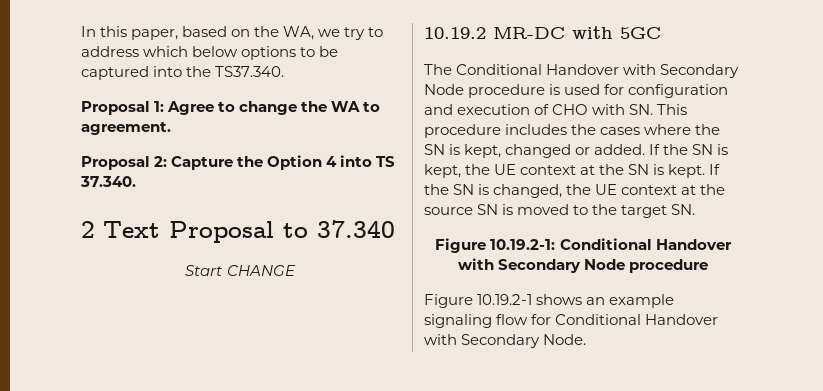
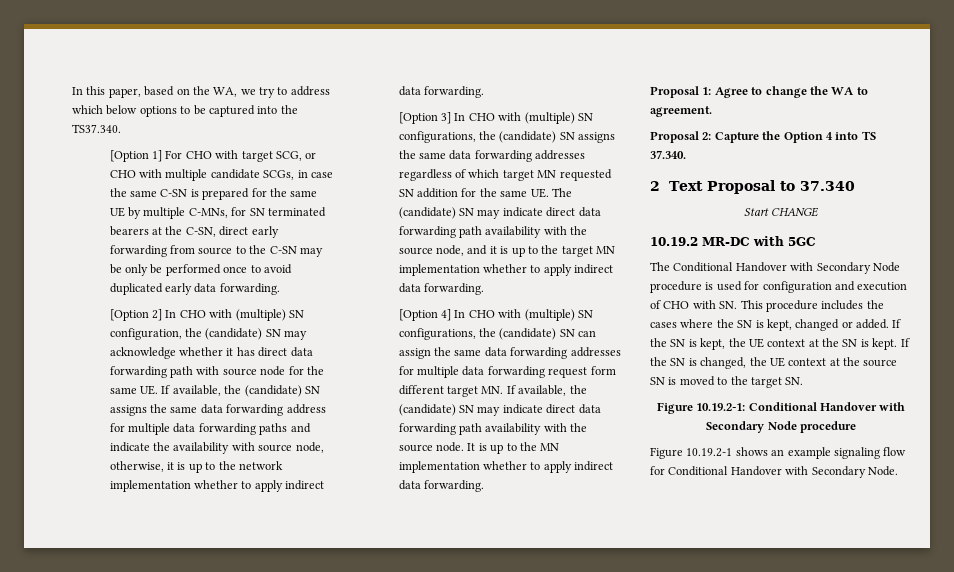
(285, 71) none -> [109,150,317,162] [109,169,333,181] [109,188,318,200] [109,207,326,219] [109,226,279,238] [109,245,323,257] [109,264,292,276] [109,283,280,295] [109,309,304,321] [109,328,308,340] [109,347,313,359] [109,366,324,378] [109,385,320,397] [109,404,326,416] [109,423,311,435] [109,442,324,454] [109,461,283,473] [109,480,325,492] [398,86,485,98] [398,112,593,124] [398,131,616,143] [398,150,586,162] [398,169,612,181] [398,188,572,198] [398,207,601,219] [398,226,588,238] [398,245,616,257] [398,264,614,276] [398,283,485,295] [398,309,593,321] [398,328,597,340] [398,347,621,359] [398,366,616,378] [398,385,587,397] [398,404,601,416] [398,423,588,435] [398,442,560,454] [398,461,614,473] [398,480,485,492] // [Option 1] For CHO with target SCG, or CHO with multiple candidate SCGs, in case the same C-SN is prepared for the same UE by multiple C-MNs, for SN terminated bearers at the C-SN, direct early forwarding from source to the C-SN may be only be performed once to avoid duplicated early data forwarding. // [Option 2] In CHO with (multiple) SN configuration, the (candidate) SN may acknowledge whether it has direct data forwarding path with source node for the same UE. If available, the (candidate) SN assigns the same data forwarding address for multiple data forwarding paths and indicate the availability with source node, otherwise, it is up to the network implementation whether to apply indirect data forwarding. // [Option 3] In CHO with (multiple) SN configurations, the (candidate) SN assigns the same data forwarding addresses regardless of which target MN requested SN addition for the same UE. The (candidate) SN may indicate direct data forwarding path availability with the source node, and it is up to the target MN implementation whether to apply indirect data forwarding. // [Option 4] In CHO with (multiple) SN configurations, the (candidate) SN can assign the same data forwarding addresses for multiple data forwarding request form different target MN. If available, the (candidate) SN may indicate direct data forwarding path availability with the source node. It is up to the MN implementation whether to apply indirect data forwarding.

